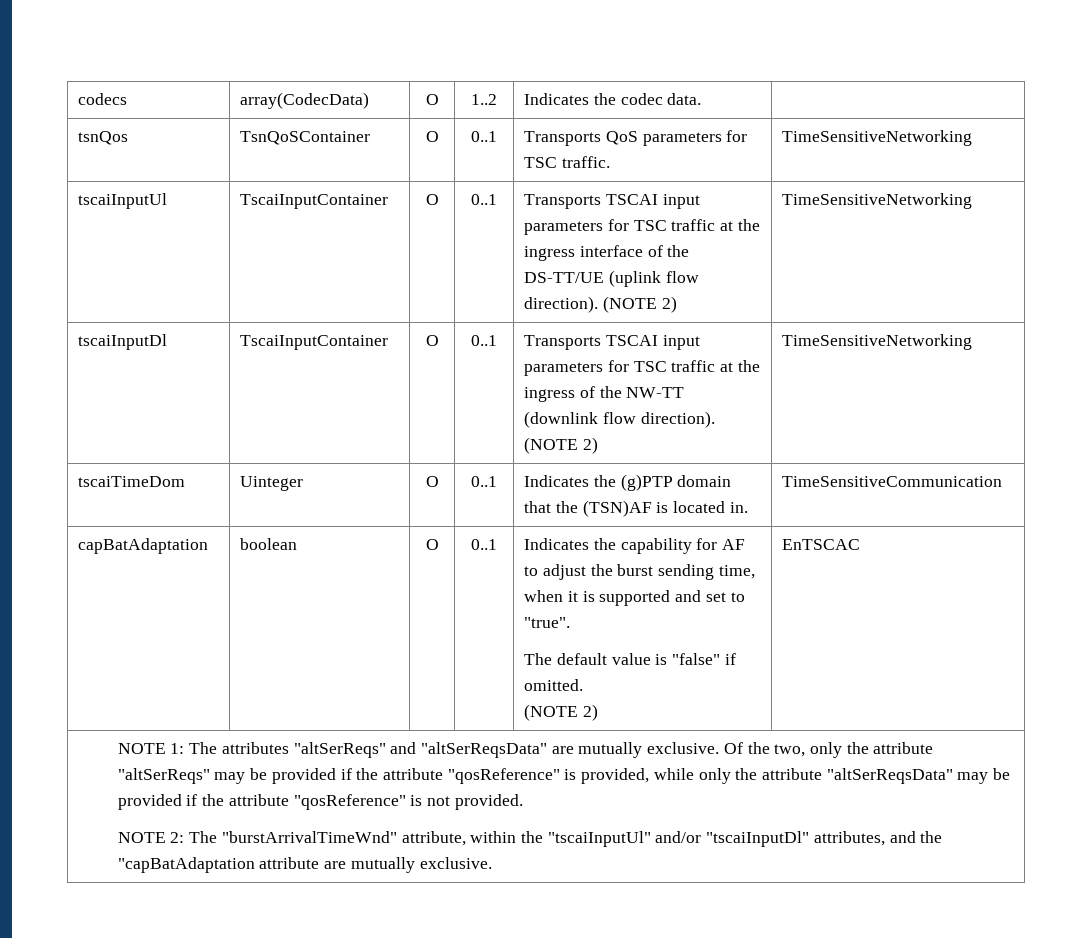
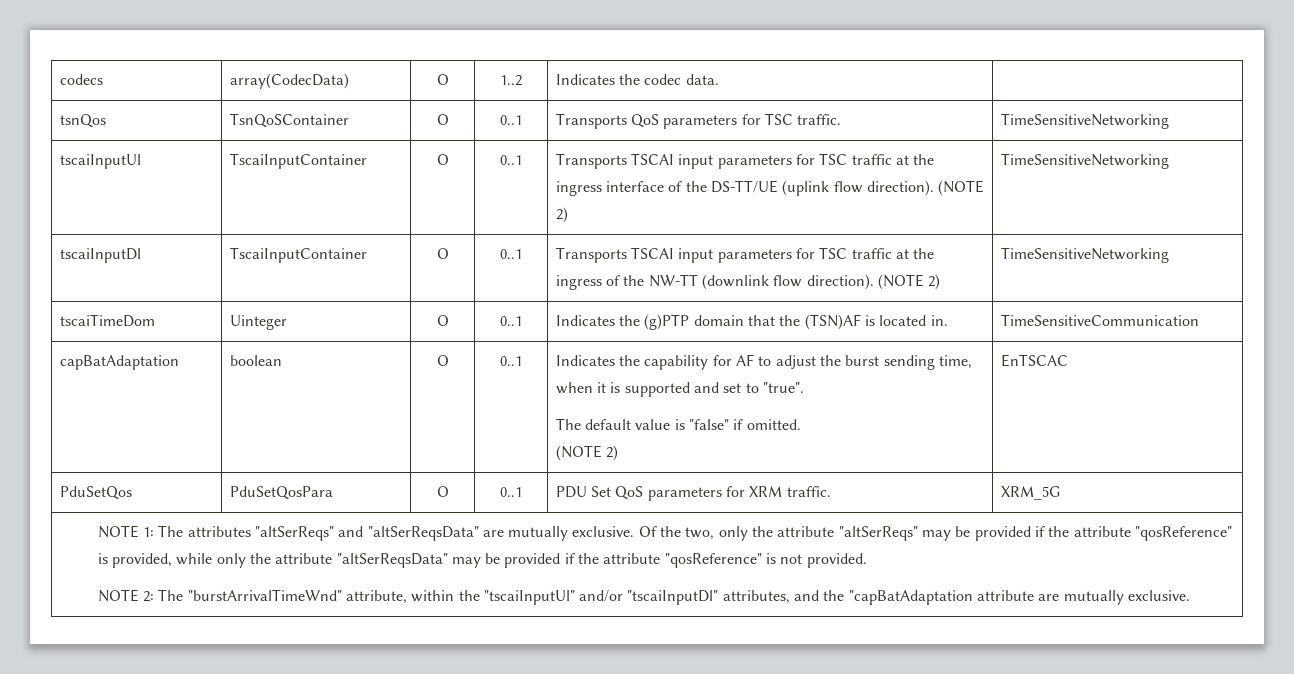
(861, 544) none -> [59,486,132,500] [229,486,333,500] [436,486,449,497] [500,487,522,497] [555,486,831,501] [1000,486,1060,500] // PduSetQos | PduSetQosPara | O | 0..1 | PDU Set QoS parameters for XRM traffic. | XRM_5G

